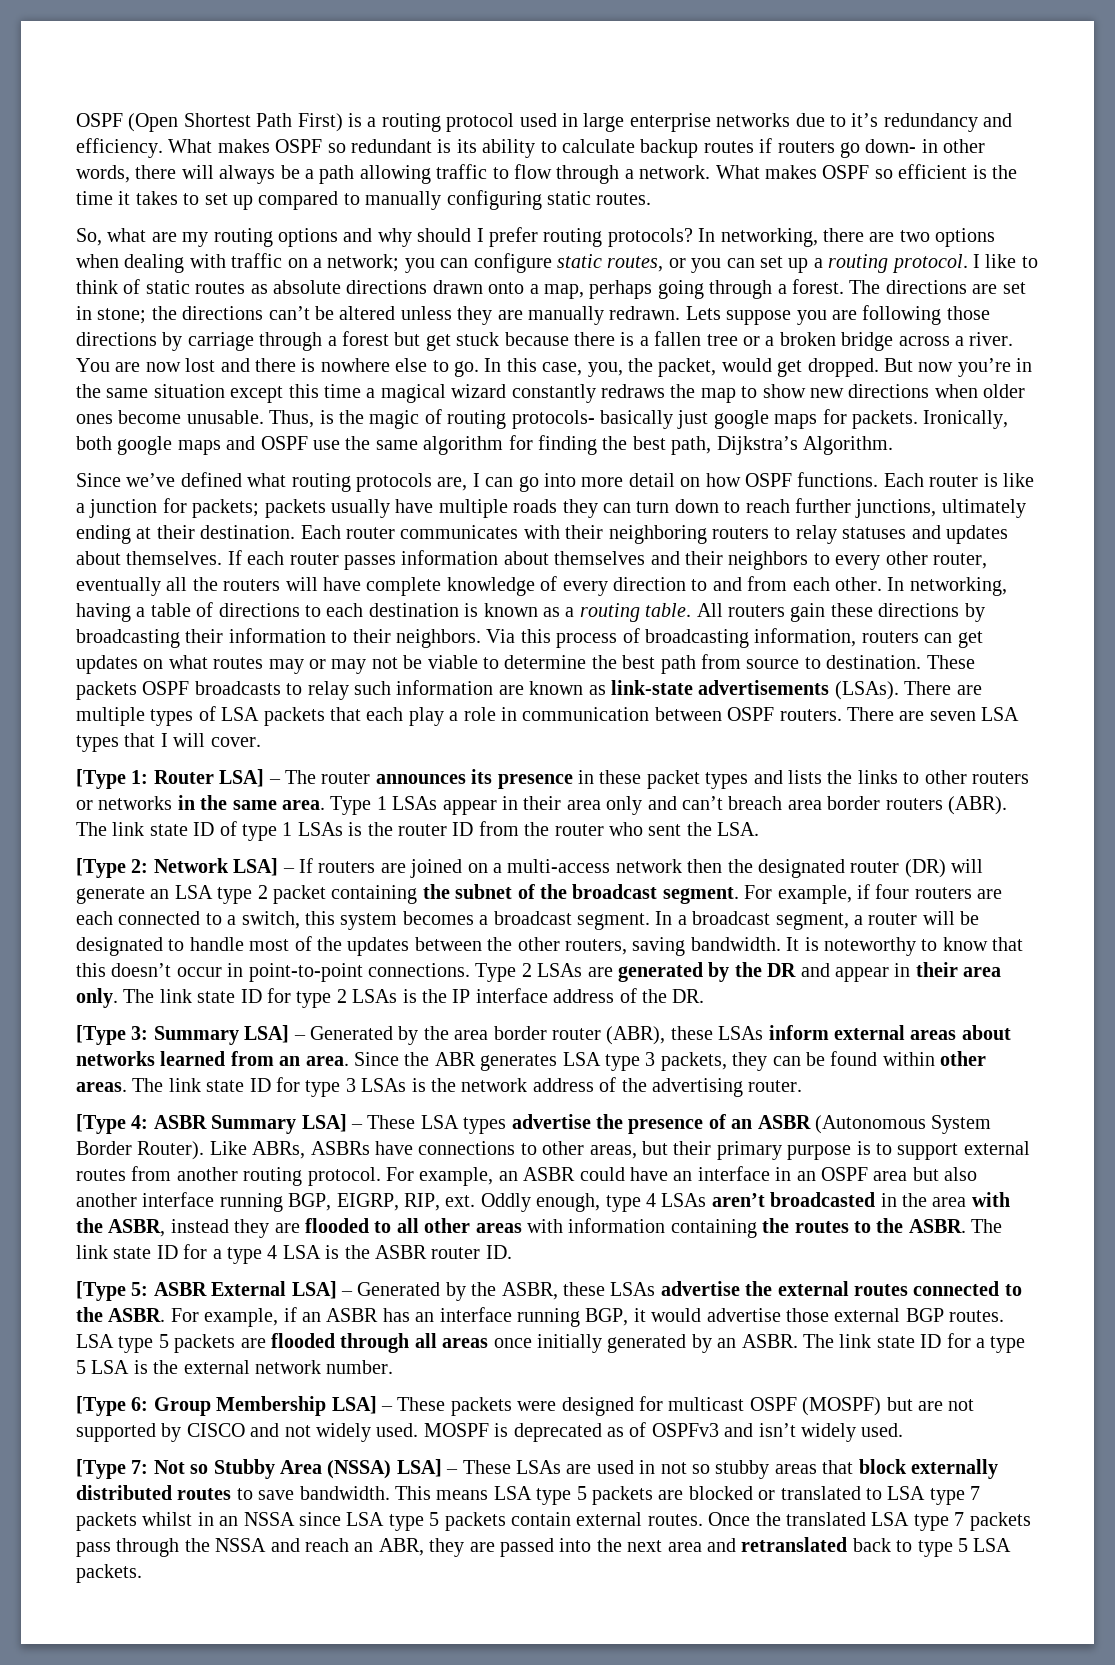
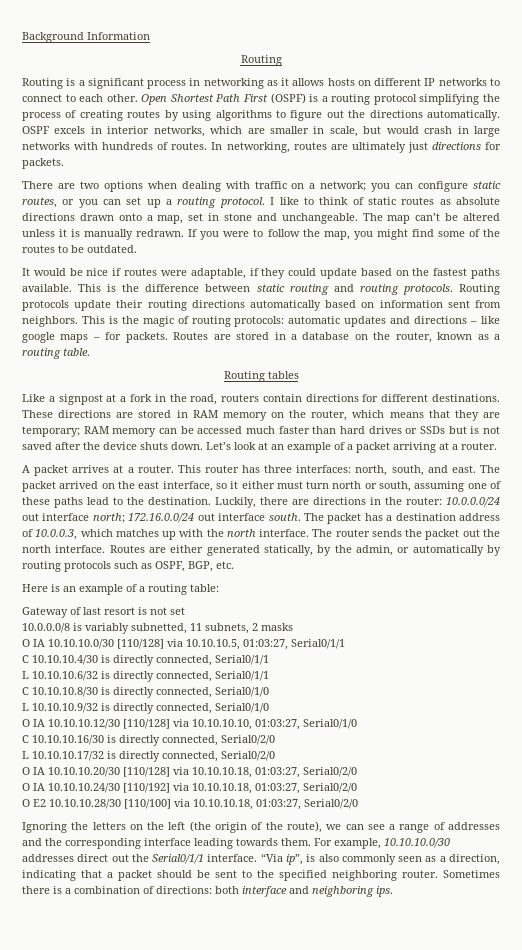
[76,113,1013,132] [76,138,986,158] [76,164,1017,184] [76,190,652,210] [76,227,864,247] OSPF (Open Shortest Path First) is a routing protocol used in large enterprise networks due to it’s redundancy and efficiency. What makes OSPF so redundant is its ability to calculate backup routes if routers go down- in other words, there will always be a path allowing traffic to flow through a network. What makes OSPF so efficient is the time it takes to set up compared to manually configuring static routes. // So, what are my routing options and why should I prefer routing protocols? In networking, there -> [22,32,150,43] [240,55,282,66] [22,78,500,89] [22,93,500,105] [22,110,501,121] [22,126,501,137] [22,142,501,153] [22,158,64,169] [22,181,53,189] Background Information // Routing // Routing is a significant process in networking as it allows hosts on different IP networks to connect to each other. Open Shortest Path First (OSPF) is a routing protocol simplifying the process of creating routes by using algorithms to figure out the directions automatically. OSPF excels in interior networks, which are smaller in scale, but would crash in large networks with hundreds of routes. In networking, routes are ultimately just directions for packets. // There
[589,279,1026,299] [76,305,990,325] [76,331,1014,351] [76,358,1033,377] [76,384,1026,403] [76,410,315,428] perhaps going through a forest. The directions are set in stone; the directions can’t be altered unless they are manually redrawn. Lets suppose you are following those directions by carriage through a forest but get stuck because there is a fallen tree or a broken bridge across a river. You are now lost and there is nowhere else to go. In this case, you, the packet, would get dropped. But now you’re in the same situation except this time a magical wizard constantly redraws the map to show new directions when older ones become unusable. Thus, -> [188,213,500,224] [22,229,501,240] [22,245,137,253] [22,268,500,279] [22,284,500,295] [22,300,501,311] [22,316,105,327] set in stone and unchangeable. The map can’t be altered unless it is manually redrawn. If you were to follow the map, you might find some of the routes to be outdated. // It would be nice if routes were adaptable, if they could update based on the fastest paths available. This is the difference between static routing and routing protocols. Routing protocols update their routing directions automatically based on information sent from neighbors. This
[511,409,1009,429] [76,435,893,455] [76,472,1034,492] [76,498,1026,518] [76,525,1008,544] [76,550,987,570] [76,576,1007,596] [76,602,479,622] protocols- basically just google maps for packets. Ironically, both google maps and OSPF use the same algorithm for finding the best path, Dijkstra’s Algorithm. // Since we’ve defined what routing protocols are, I can go into more detail on how OSPF functions. Each router is like a junction for packets; packets usually have multiple roads they can turn down to reach further junctions, ultimately ending at their destination. Each router communicates with their neighboring routers to relay statuses and updates about themselves. If each router passes information about themselves and their neighbors to every other router, eventually all the routers will have complete knowledge of every direction to and from each other. In networking, having a table of directions to each destination is -> [234,316,500,327] [22,332,432,343] protocols: automatic updates and directions – like google maps – for packets. Routes are stored in a database on the router,
[696,603,985,622] [76,628,983,648] [76,654,975,674] [76,680,982,700] [76,706,1020,726] [76,733,261,752] [76,769,1029,789] [76,795,1007,815] [76,821,760,841] [76,858,984,878] [76,884,1003,904] [76,911,980,930] [76,936,1024,956] [76,962,1002,982] [76,988,705,1008] [76,1025,1011,1045] [76,1051,987,1071] [76,1077,803,1097] [76,1114,992,1134] [76,1141,1030,1160] [76,1166,978,1186] [76,1192,1010,1212] [76,1218,1003,1238] [76,1244,512,1264] [76,1281,1022,1301] [76,1307,1005,1327] [76,1333,1026,1353] [76,1360,394,1374] [76,1396,975,1416] [76,1422,904,1442] [76,1459,998,1479] [76,1485,981,1505] [76,1512,1031,1531] [76,1537,1012,1557] [76,1564,142,1583] All routers gain these directions by broadcasting their information to their neighbors. Via this process of broadcasting information, routers can get updates on what routes may or may not be viable to determine the best path from source to destination. These packets OSPF broadcasts to relay such information are known as link-state advertisements (LSAs). There are multiple types of LSA packets that each play a role in communication between OSPF routers. There are seven LSA types that I will cover. // [Type 1: Router LSA] – The router announces its presence in these packet types and lists the links to other routers or networks in the same area. Type 1 LSAs appear in their area only and can’t breach area border routers (ABR). The link state ID of type 1 LSAs is the router ID from the router who sent the LSA. // [Type 2: Network LSA] – If routers are joined on a multi-access network then the designated router (DR) will generate an LSA type 2 packet containing the subnet of the broadcast segment. For example, if four routers are each connected to a switch, this system becomes a broadcast segment. In a broadcast segment, a router will be designated to handle most of the updates between the other routers, saving bandwidth. It is noteworthy to know that this doesn’t occur in point-to-point connections. Type 2 LSAs are generated by the DR and appear in their area only. The link state ID for type 2 LSAs is the IP interface address of the DR. // [Type 3: Summary LSA] – Generated by the area border router (ABR), these LSAs inform external areas about networks learned from an area. Since the ABR generates LSA type 3 packets, they can be found within other areas. The link state ID for type 3 LSAs is the network address of the advertising router. // [Type 4: ASBR Summary LSA] – These LSA types advertise the presence of an ASBR (Autonomous System Border Router). Like ABRs, ASBRs have connections to other areas, but their primary purpose is to support external routes from another routing protocol. For example, an ASBR could have an interface in an OSPF area but also another interface running BGP, EIGRP, RIP, ext. Oddly enough, type 4 LSAs aren’t broadcasted in the area with the ASBR, instead they are flooded to all other areas with information containing the routes to the ASBR. The link state ID for a type 4 LSA is the ASBR router ID. // [Type 5: ASBR External LSA] – Generated by the ASBR, these LSAs advertise the external routes connected to the ASBR. For example, if an ASBR has an interface running BGP, it would advertise those external BGP routes. LSA type 5 packets are flooded through all areas once initially generated by an ASBR. The link state ID for a type 5 LSA is the external network number. // [Type 6: Group Membership LSA] – These packets were designed for multicast OSPF (MOSPF) but are not supported by CISCO and not widely used. MOSPF is deprecated as of OSPFv3 and isn’t widely used. // [Type 7: Not so Stubby Area (NSSA) LSA] – These LSAs are used in not so stubby areas that block externally distributed routes to save bandwidth. This means LSA type 5 packets are blocked or translated to LSA type 7 packets whilst in an NSSA since LSA type 5 packets contain external routes. Once the translated LSA type 7 packets pass through the NSSA and reach an ABR, they are passed into the next area and retranslated back to type 5 LSA packets. -> [223,371,299,382] [22,394,500,405] [22,410,501,421] [22,426,501,437] [22,442,497,453] [22,465,500,476] [22,481,501,492] [22,497,500,508] [22,513,501,524] [22,529,500,540] [22,545,501,556] [22,561,234,572] [22,584,219,595] [22,607,185,618] [22,623,293,634] [22,639,345,650] [22,655,269,666] [22,671,269,682] [22,687,269,698] [22,703,269,714] [22,719,357,730] [22,735,275,746] [22,751,275,762] [22,767,357,778] [22,783,357,794] [22,799,358,810] [22,821,501,833] [22,838,450,849] [22,853,500,865] [22,870,500,881] [22,886,393,897] // Routing tables // Like a signpost at a fork in the road, routers contain directions for different destinations. These directions are stored in RAM memory on the router, which means that they are temporary; RAM memory can be accessed much faster than hard drives or SSDs but is not saved after the device shuts down. Let’s look at an example of a packet arriving at a router. // A packet arrives at a router. This router has three interfaces: north, south, and east. The packet arrived on the east interface, so it either must turn north or south, assuming one of these paths lead to the destination. Luckily, there are directions in the router: 10.0.0.0/24 out interface north; 172.16.0.0/24 out interface south. The packet has a destination address of 10.0.0.3, which matches up with the north interface. The router sends the packet out the north interface. Routes are either generated statically, by the admin, or automatically by routing protocols such as OSPF, BGP, etc. // Here is an example of a routing table: // Gateway of last resort is not set // 10.0.0.0/8 is variably subnetted, 11 subnets, 2 masks // O IA 10.10.10.0/30 [110/128] via 10.10.10.5, 01:03:27, Serial0/1/1 // C 10.10.10.4/30 is directly connected, Serial0/1/1 // L 10.10.10.6/32 is directly connected, Serial0/1/1 // C 10.10.10.8/30 is directly connected, Serial0/1/0 // L 10.10.10.9/32 is directly connected, Serial0/1/0 // O IA 10.10.10.12/30 [110/128] via 10.10.10.10, 01:03:27, Serial0/1/0 // C 10.10.10.16/30 is directly connected, Serial0/2/0 // L 10.10.10.17/32 is directly connected, Serial0/2/0 // O IA 10.10.10.20/30 [110/128] via 10.10.10.18, 01:03:27, Serial0/2/0 // O IA 10.10.10.24/30 [110/192] via 10.10.10.18, 01:03:27, Serial0/2/0 // O E2 10.10.10.28/30 [110/100] via 10.10.10.18, 01:03:27, Serial0/2/0 // Ignoring the letters on the left (the origin of the route), we can see a range of addresses and the corresponding interface leading towards them. For example, 10.10.10.0/30 addresses direct out the Serial0/1/1 interface. “Via ip”, is also commonly seen as a direction, indicating that a packet should be sent to the specified neighboring router. Sometimes there is a combination of directions: both interface and neighboring ips.

